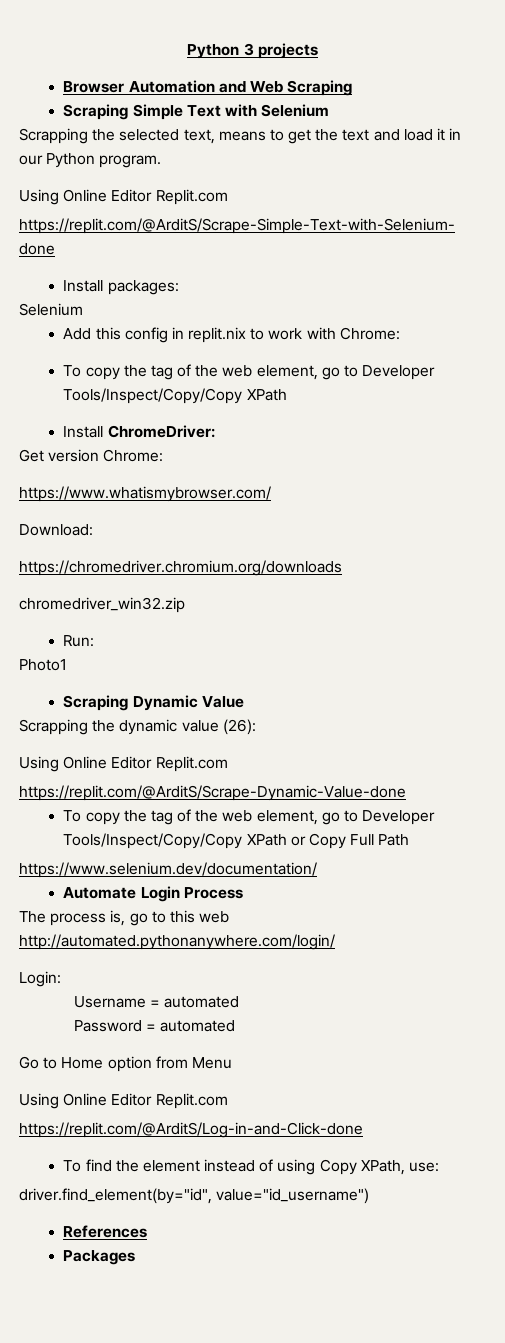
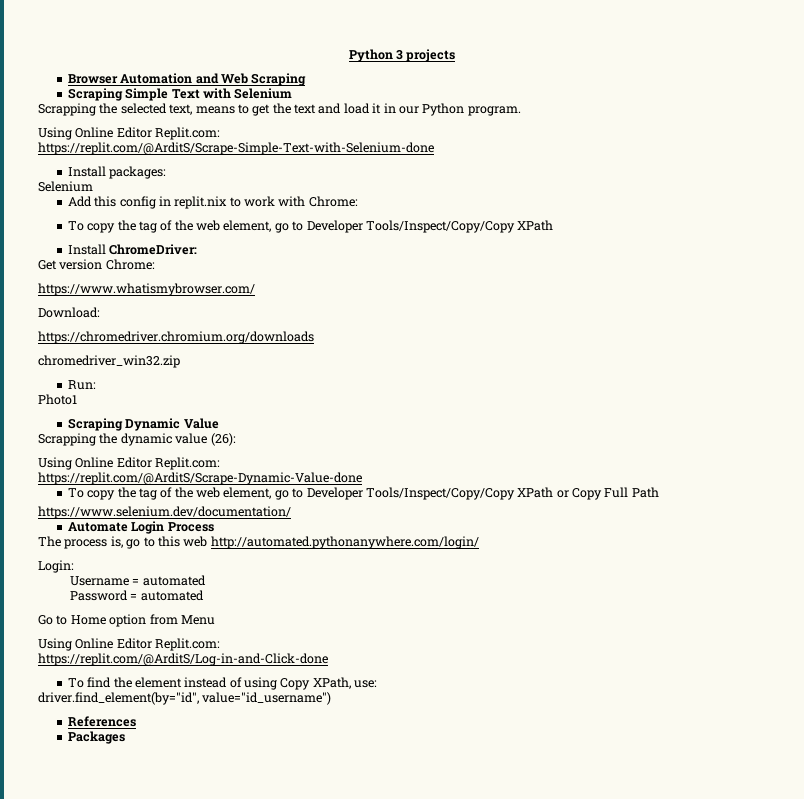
[155,189,228,205] Replit.com -> [155,127,221,140] Replit.com:
[155,756,228,772] Replit.com -> [155,457,221,470] Replit.com:
[155,1093,228,1109] Replit.com -> [155,638,221,651] Replit.com:

